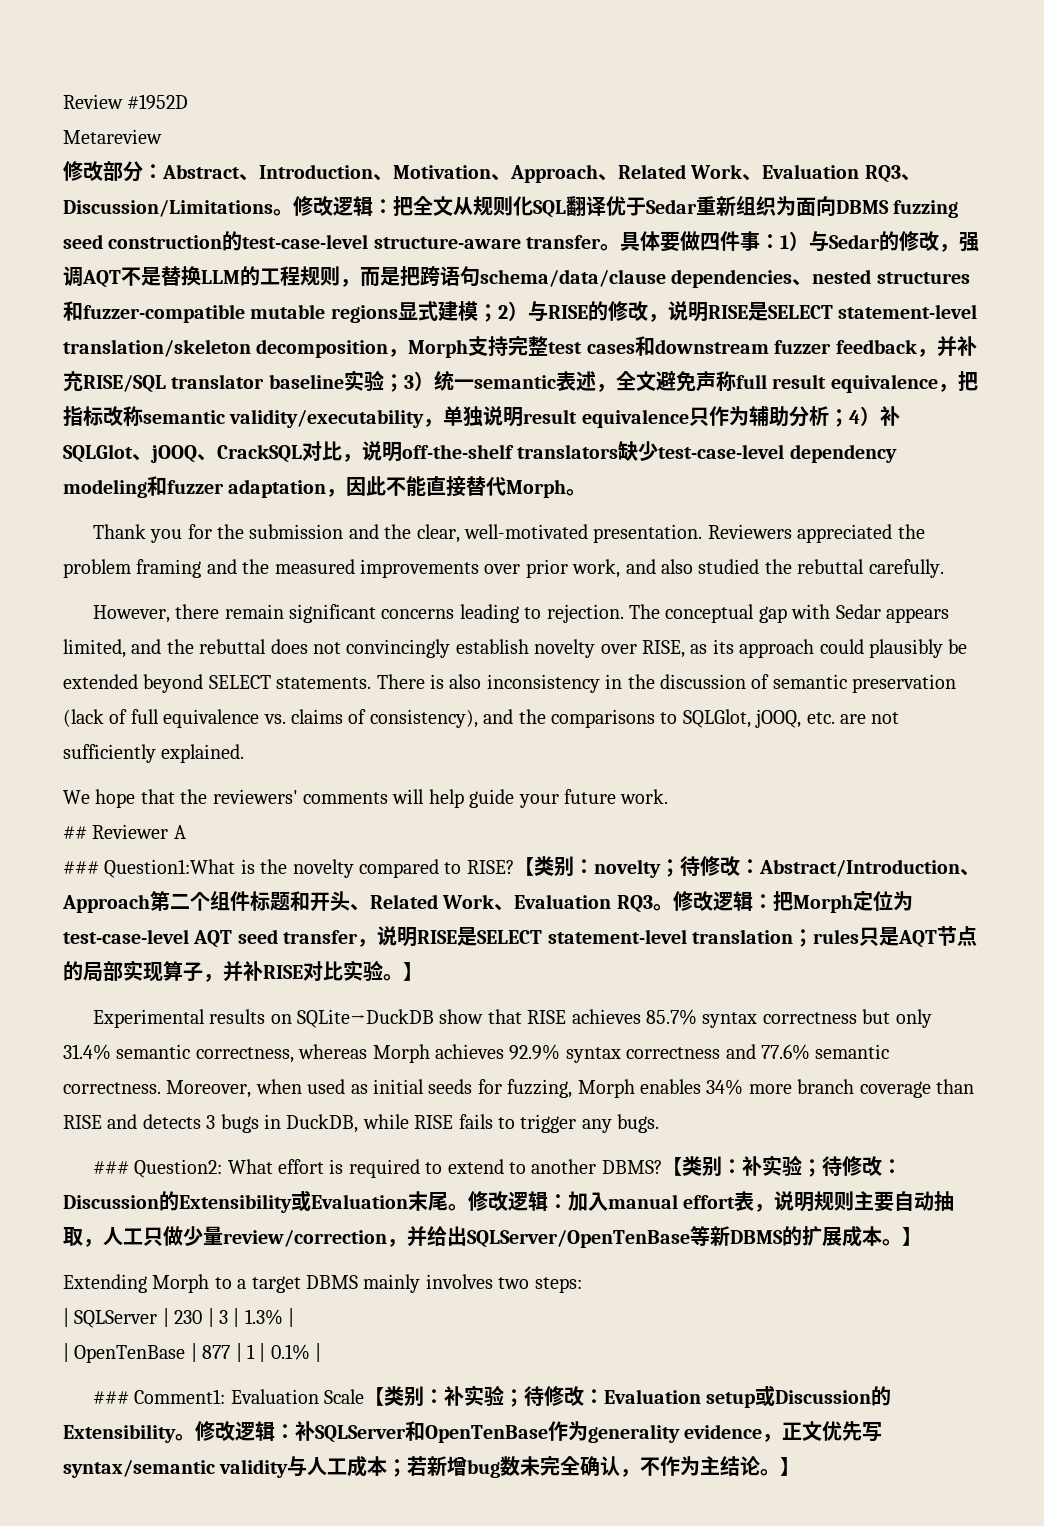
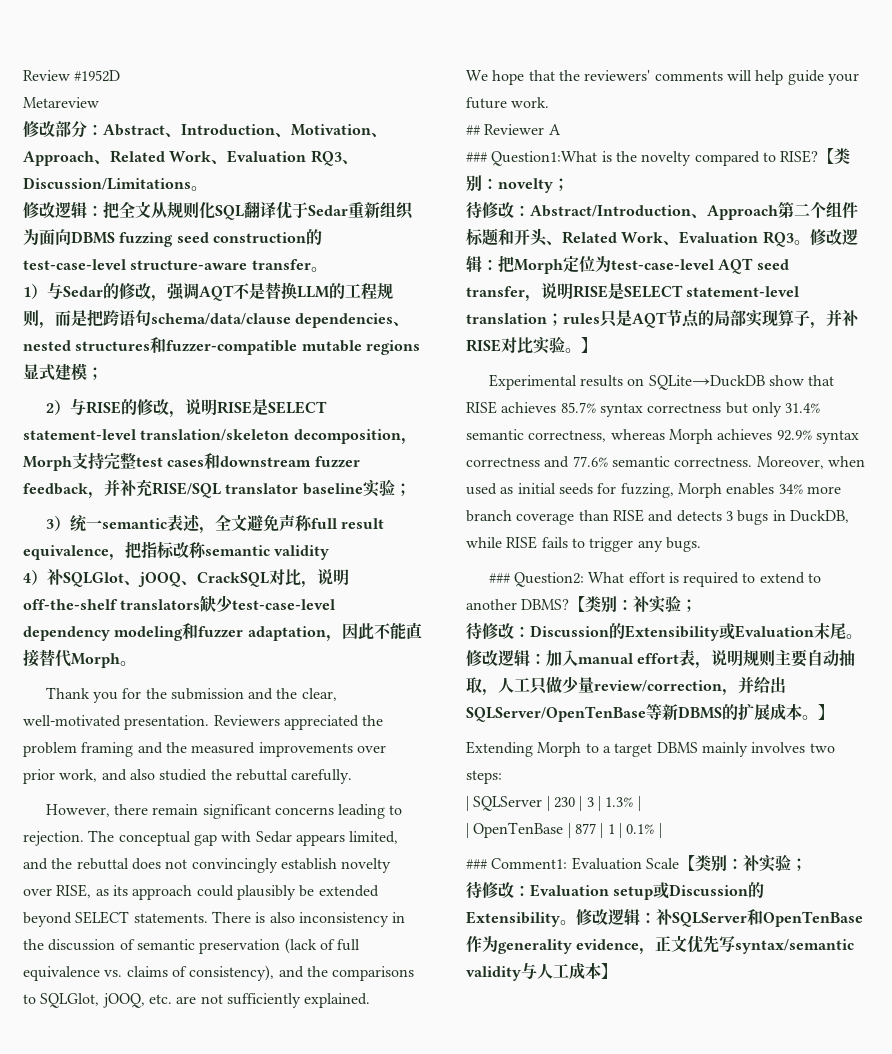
(293, 212) none -> (207, 188) //
[620,231,781,252] 具体要做四件事： -> (327, 269) //
(498, 313) none -> (103, 373) //
(404, 383) none -> (411, 489) //
[229,405,849,428] validity/executability，单独说明result equivalence只作为辅助分析； -> [274,545,330,560] validity //
(680, 868) none -> (569, 184) //
(822, 1168) none -> (698, 605) //
(525, 1398) none -> (807, 864) //
[387,1456,781,1478] ；若新增bug数未完全确认，不作为主结论。 -> (601, 971) none

